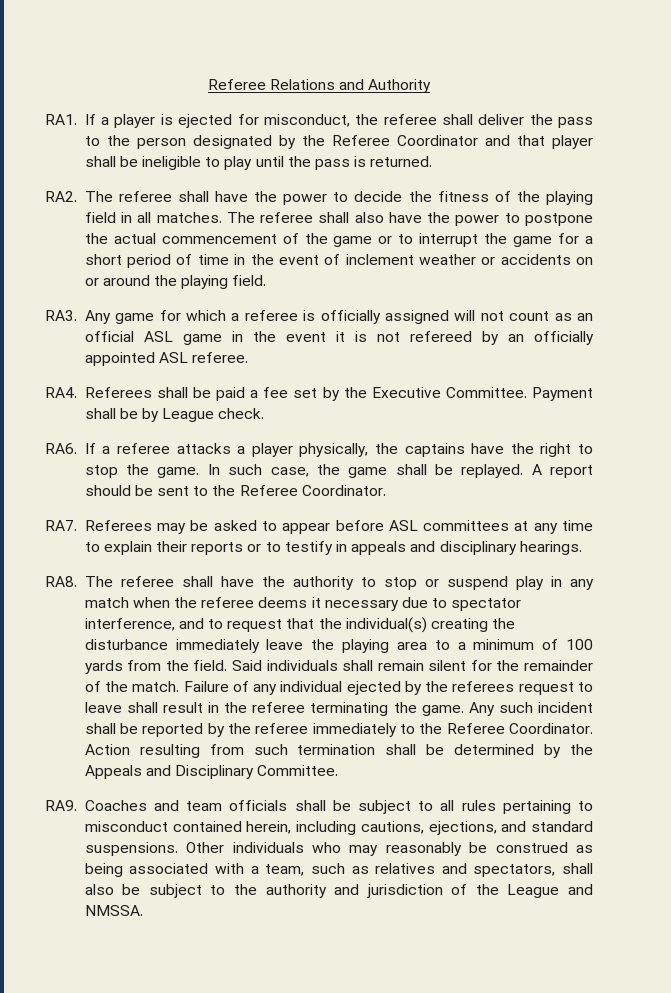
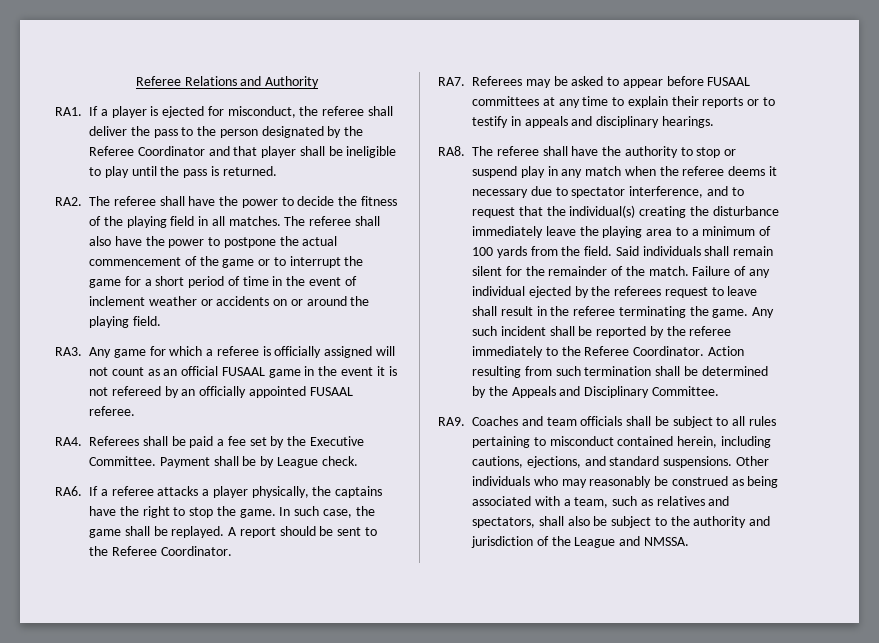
[143,331,173,342] ASL -> [221,367,265,376] FUSAAL
[158,352,188,363] ASL -> [309,387,353,396] FUSAAL
[388,520,418,531] ASL -> [707,77,751,86] FUSAAL

